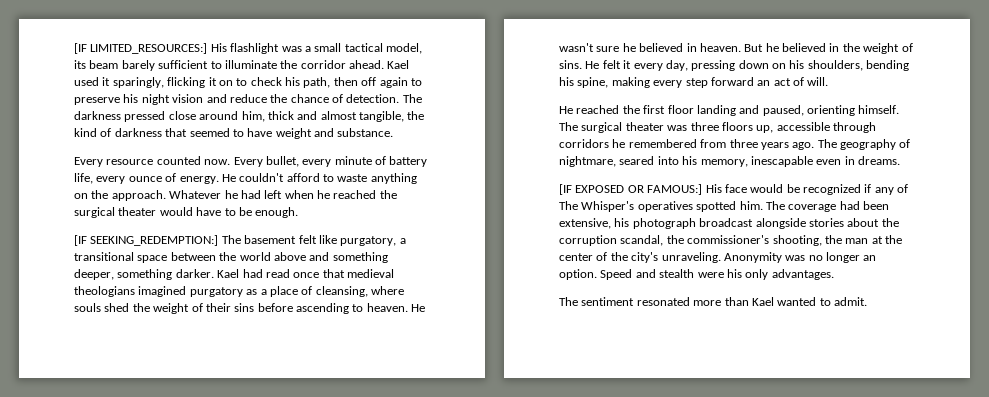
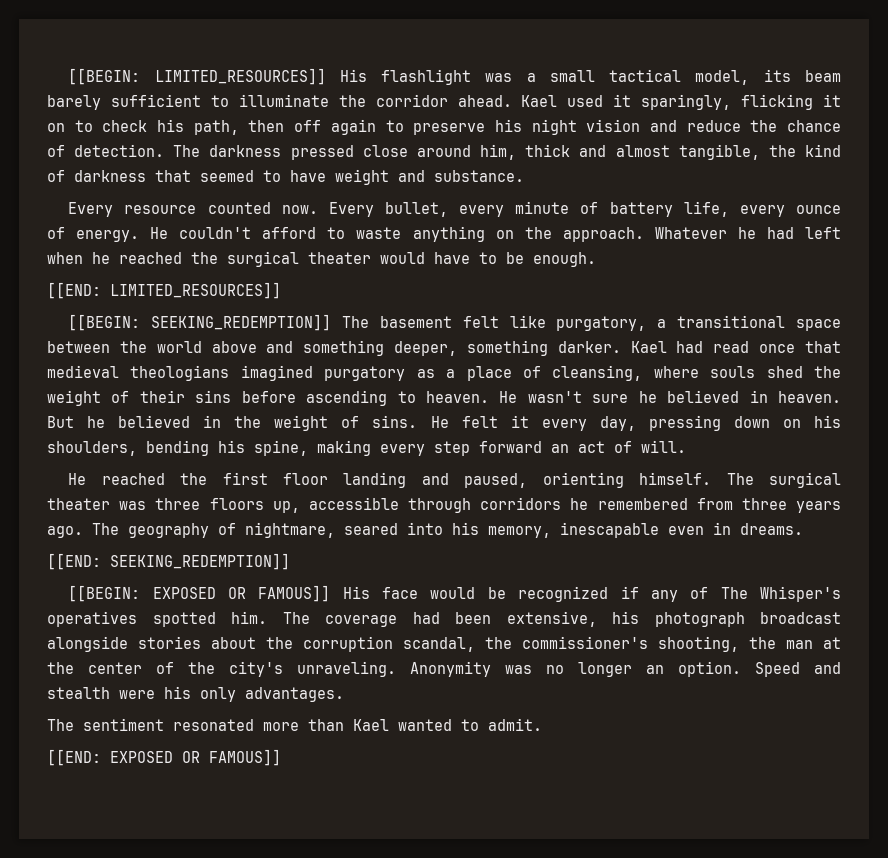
[74,43,208,54] [IF LIMITED_RESOURCES:] -> [68,68,326,85] [[BEGIN: LIMITED_RESOURCES]]
[74,235,219,246] [IF SEEKING_REDEMPTION:] -> [47,282,281,299] [68,314,332,331] [[END: LIMITED_RESOURCES]] // [[BEGIN: SEEKING_REDEMPTION]]
[559,184,703,195] [IF EXPOSED OR FAMOUS:] -> [47,553,290,570] [68,585,331,602] [[END: SEEKING_REDEMPTION]] // [[BEGIN: EXPOSED OR FAMOUS]]
(867, 301) none -> [47,749,281,766] // [[END: EXPOSED OR FAMOUS]]

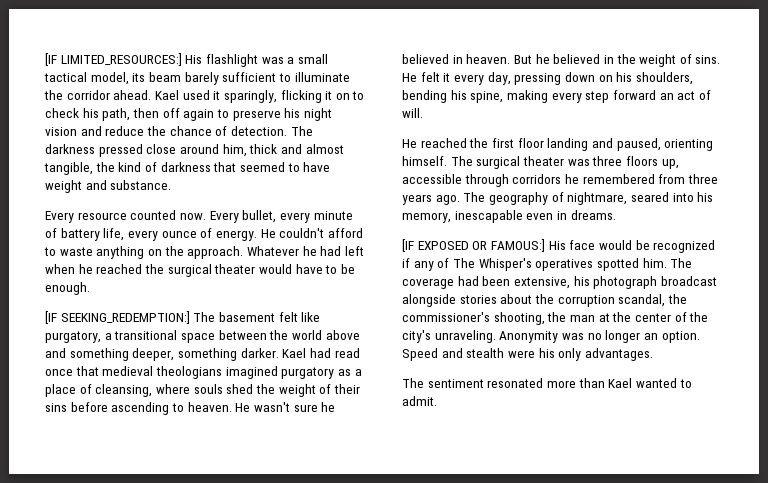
[68,68,326,85] [[BEGIN: LIMITED_RESOURCES]] -> [45,53,182,66] [IF LIMITED_RESOURCES:]
[47,282,281,299] [68,314,332,331] [[END: LIMITED_RESOURCES]] // [[BEGIN: SEEKING_REDEMPTION]] -> [45,311,190,324] [IF SEEKING_REDEMPTION:]
[47,553,290,570] [68,585,331,602] [[END: SEEKING_REDEMPTION]] // [[BEGIN: EXPOSED OR FAMOUS]] -> [402,239,545,252] [IF EXPOSED OR FAMOUS:]
[47,749,281,766] // [[END: EXPOSED OR FAMOUS]] -> (437, 401) none

